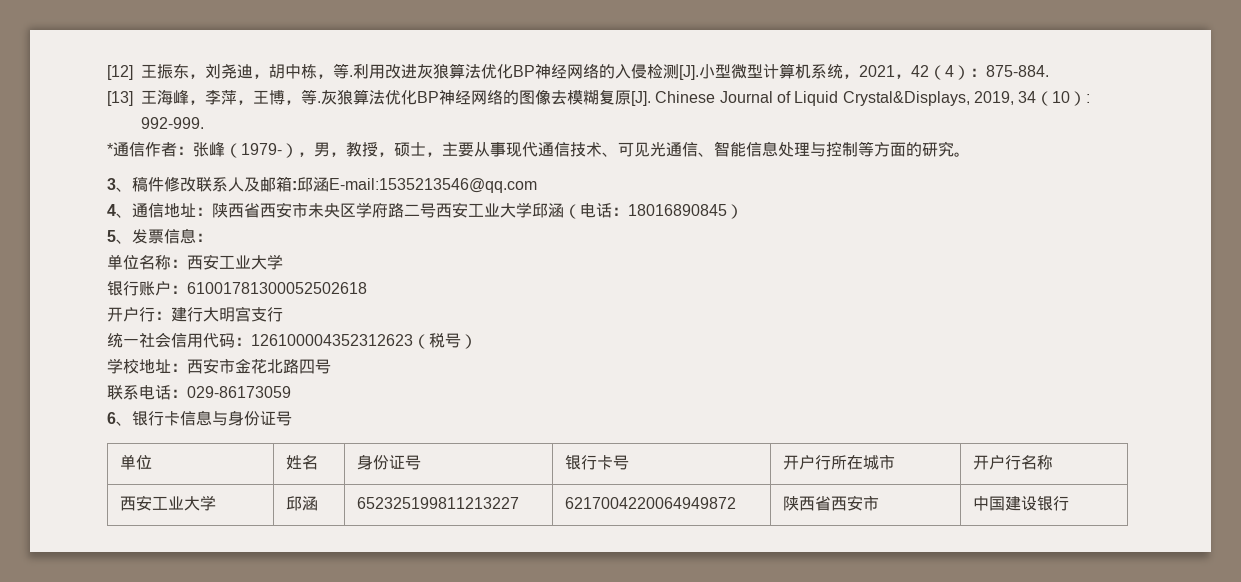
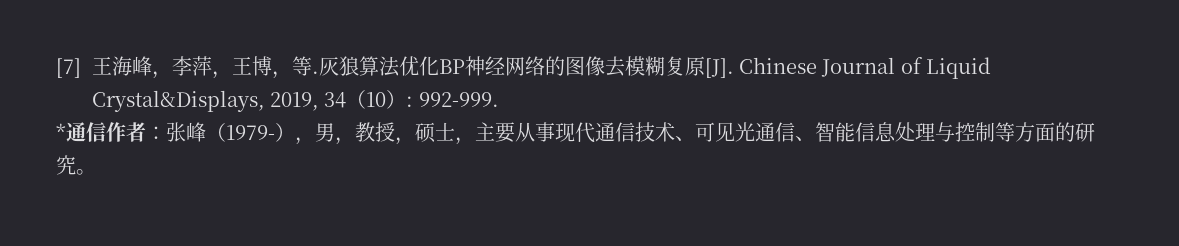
[107,63,1049,80] [107,91,133,106] [12]王振东，刘尧迪，胡中栋，等.利用改进灰狼算法优化BP神经网络的入侵检测[J].小型微型计算机系统，2021，42（4）：875-884. // [13] -> [56,58,81,78] [7]
[107,176,537,193] [107,202,743,219] [107,228,212,244] [107,254,283,270] [107,281,367,296] [107,306,283,322] [107,332,477,349] [107,358,331,374] [107,385,291,400] [107,410,292,426] [119,454,152,470] [285,455,318,470] [356,454,421,470] [564,455,629,470] [782,454,895,470] [972,455,1053,470] [119,495,216,511] [285,496,318,511] [356,497,519,509] [564,497,736,509] [782,495,879,511] [972,496,1069,511] // 3、稿件修改联系人及邮箱:邱涵E-mail:1535213546@qq.com // 4、通信地址：陕西省西安市未央区学府路二号西安工业大学邱涵（电话：18016890845） // 5、发票信息： // 单位名称：西安工业大学 // 银行账户：61001781300052502618 // 开户行：建行大明宫支行 // 统一社会信用代码：126100004352312623（税号） // 学校地址：西安市金花北路四号 // 联系电话：029-86173059 // 6、银行卡信息与身份证号 // 单位 | 姓名 | 身份证号 | 银行卡号 | 开户行所在城市 | 开户行名称 // 西安工业大学 | 邱涵 | 652325199811213227 | 6217004220064949872 | 陕西省西安市 | 中国建设银行 -> (96, 172) none

